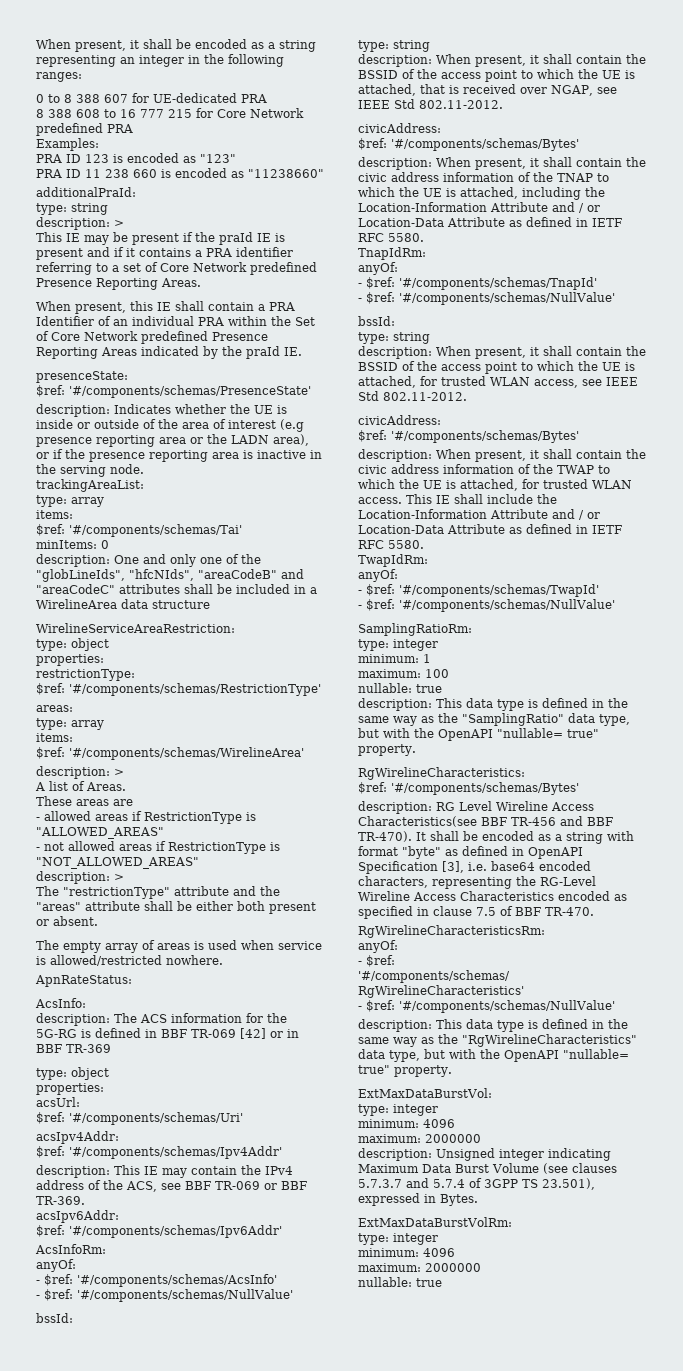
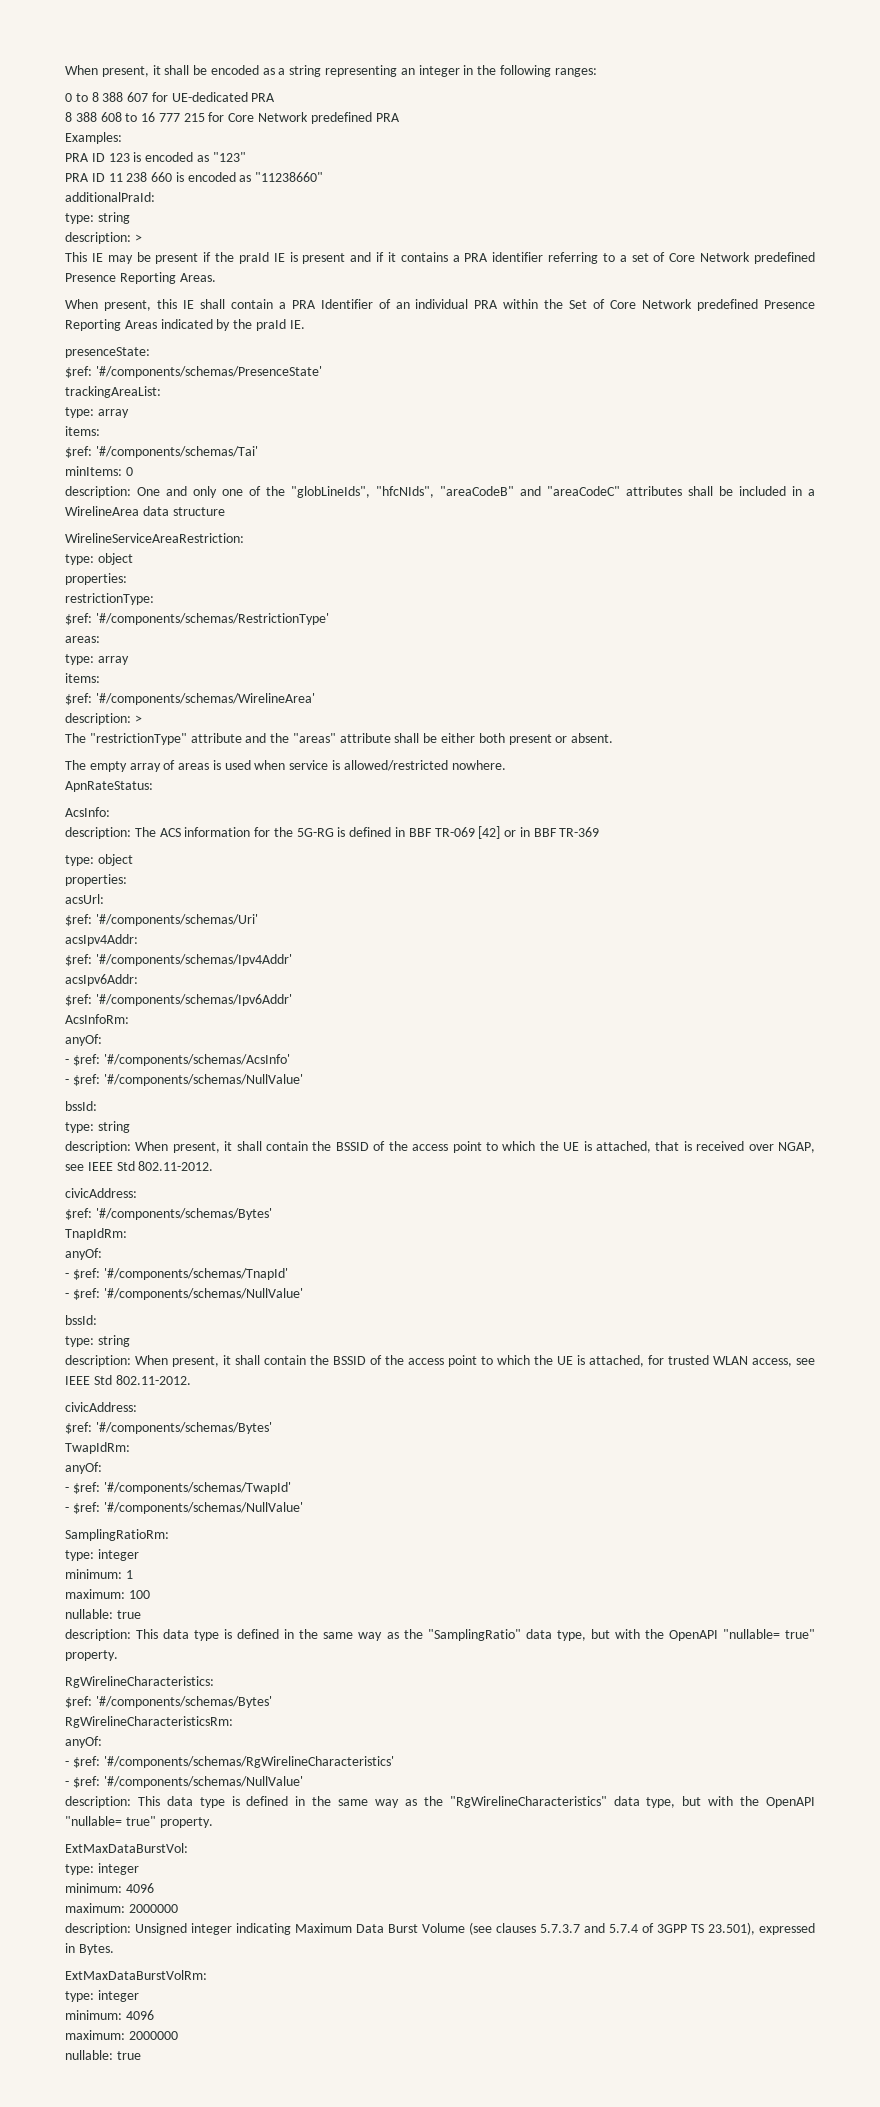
[36,404,287,417] [36,419,304,432] [36,434,309,447] [36,449,322,462] [36,464,144,477] // description: Indicates whether the UE is inside or outside of the area of interest (e.g presence reporting area or the LADN area), or if the presence reporting area is inactive in the serving node. -> (322, 372) none
[35,781,126,791] [36,796,133,806] [36,811,256,824] [36,827,164,839] [36,841,280,854] [36,857,199,869] [36,871,124,884] // A list of Areas. // These areas are // - allowed areas if RestrictionType is "ALLOWED_AREAS" // - not allowed areas if RestrictionType is "NOT_ALLOWED_AREAS" // description: > -> (142, 719) none
[36,1165,293,1178] [36,1180,307,1192] [36,1196,85,1205] // description: This IE may contain the IPv4 address of the ACS, see BBF TR-069 or BBF TR-369. -> (292, 960) none
[358,157,646,170] [358,172,609,182] [358,187,605,200] [358,202,600,213] [358,217,622,227] [358,233,424,242] // description: When present, it shall contain the civic address information of the TNAP to which the UE is attached, including the Location-Information Attribute and / or Location-Data Attribute as defined in IETF RFC 5580. -> (272, 1214) none
[358,449,646,462] [358,464,610,474] [358,479,632,491] [358,494,557,504] [358,509,600,520] [358,524,622,534] [358,540,424,549] // description: When present, it shall contain the civic address information of the TWAP to which the UE is attached, for trusted WLAN access. This IE shall include the Location-Information Attribute and / or Location-Data Attribute as defined in IETF RFC 5580. -> (272, 1428) none
[358,801,594,814] [358,816,613,827] [358,831,634,844] [358,846,583,859] [358,861,591,874] [358,876,596,889] [358,891,627,901] [358,906,594,919] // description: RG Level Wireline Access Characteristics(see BBF TR-456 and BBF TR-470). It shall be encoded as a string with format "byte" as defined in OpenAPI Specification [3], i.e. base64 encoded characters, representing the RG-Level Wireline Access Characteristics encoded as specified in clause 7.5 of BBF TR-470. -> (272, 1702) none

